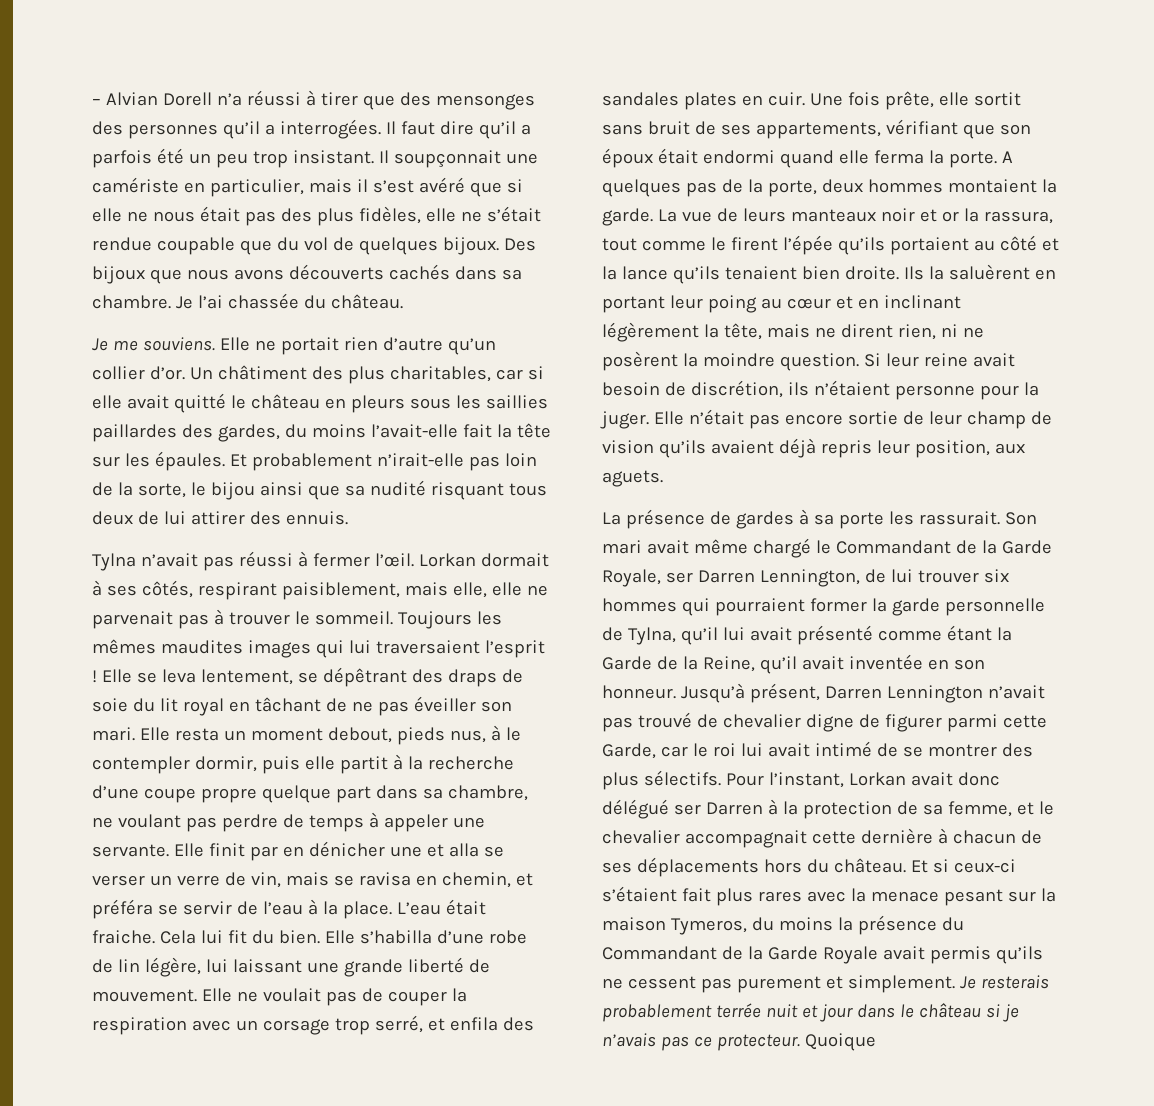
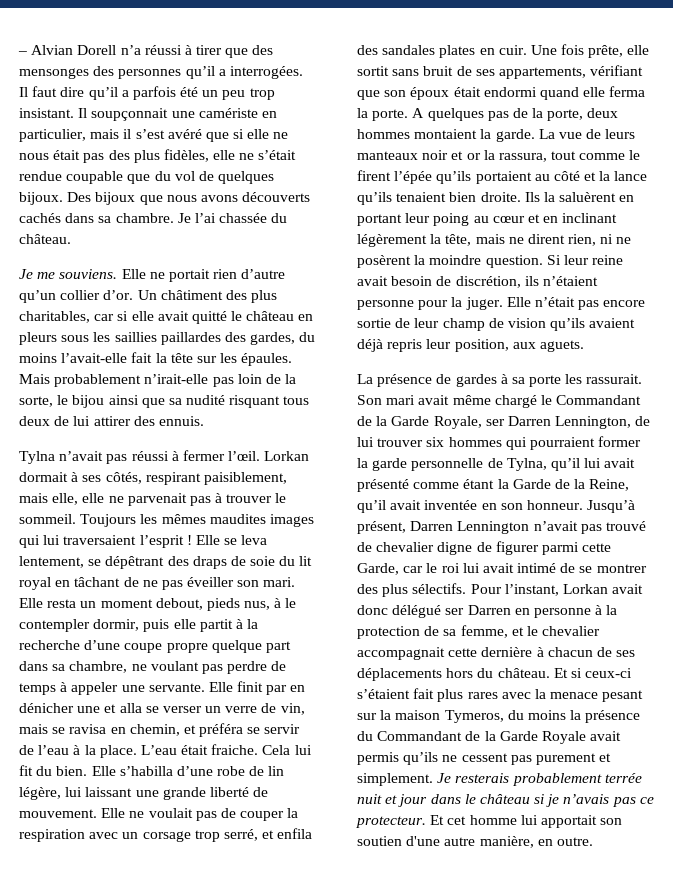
[229,454,247,467] Et -> [19,374,50,384] Mais
(763, 808) none -> [514,608,591,618] en personne
[804,1033,876,1051] Quoique -> [430,815,623,828] [357,836,593,848] Et cet homme lui apportait son soutien d'une autre manière, en outre.

